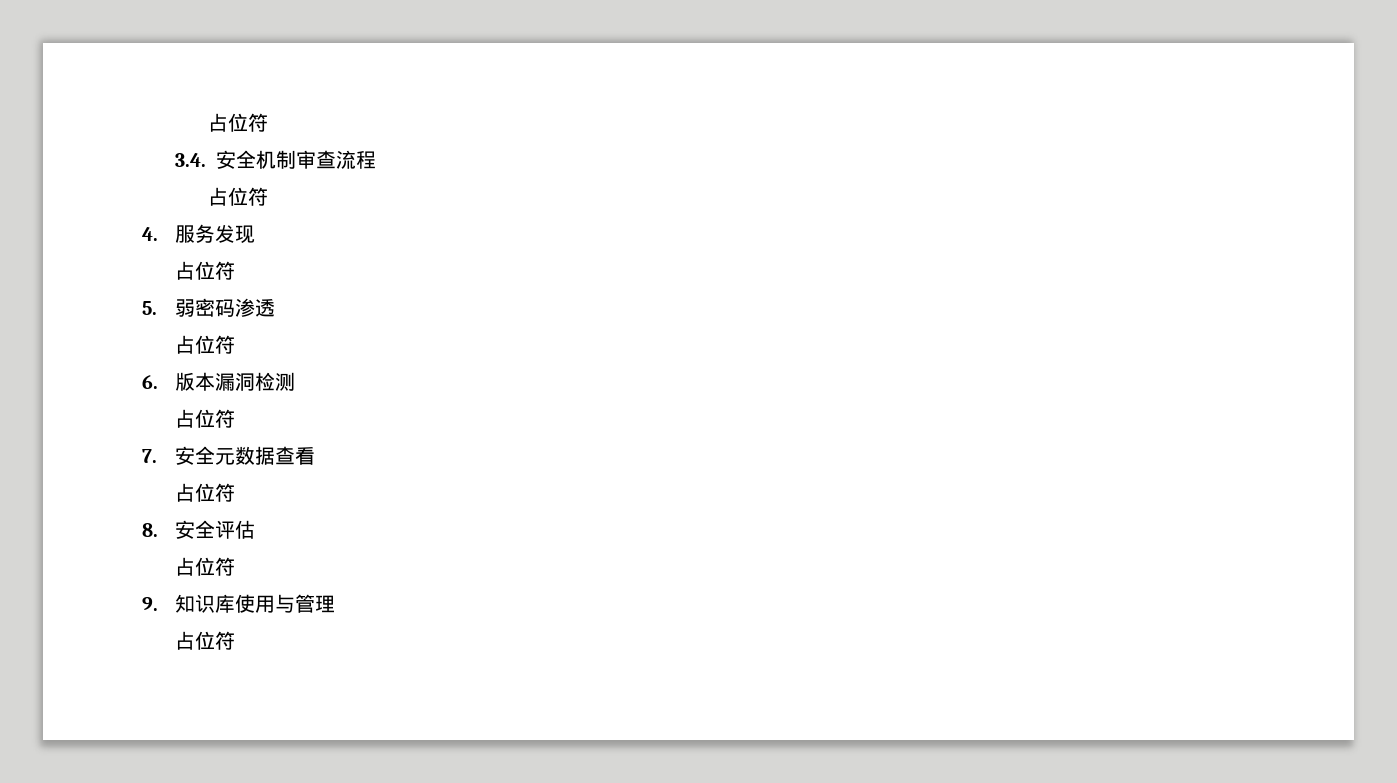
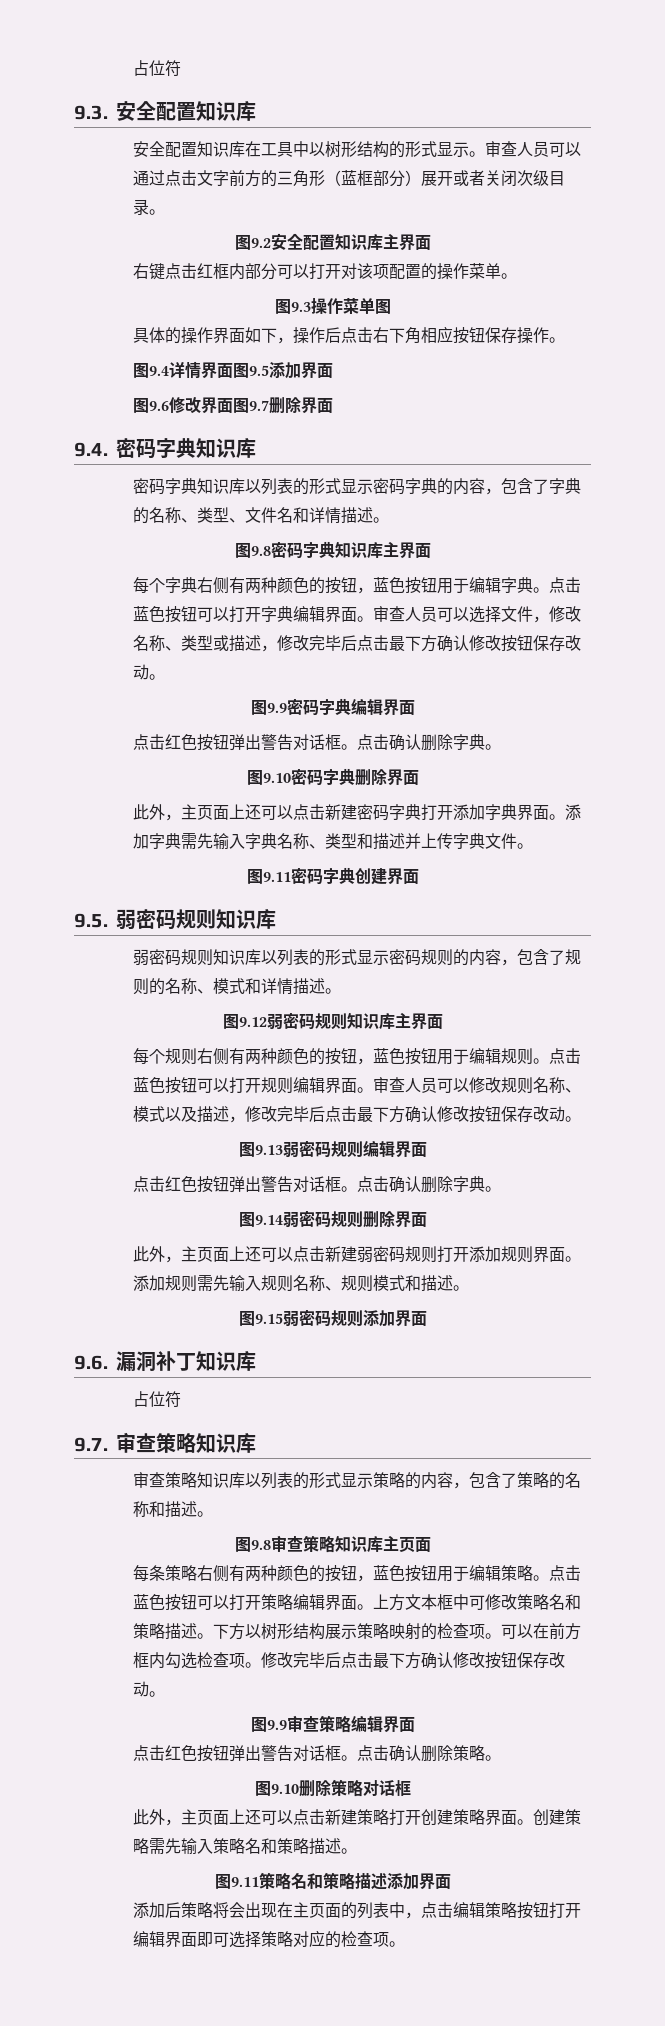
[208,113,269,132] [175,150,377,169] [208,187,269,206] [142,224,256,244] [175,261,236,280] [142,298,276,317] [175,335,236,354] [142,372,296,391] [175,409,236,428] [142,446,316,465] [175,483,236,502] [142,520,256,539] [175,557,236,576] [142,594,336,613] [175,631,236,650] 占位符 // 3.4.安全机制审查流程 // 占位符 // 4.服务发现 // 占位符 // 5.弱密码渗透 // 占位符 // 6.版本漏洞检测 // 占位符 // 7.安全元数据查看 // 占位符 // 8.安全评估 // 占位符 // 9.知识库使用与管理 // 占位符 -> [133,60,182,77] [74,101,256,121] [133,141,582,158] [133,170,566,187] [133,199,166,215] [234,233,431,251] [133,263,518,280] [274,298,391,314] [133,326,566,344] [133,361,334,379] [133,397,334,414] [74,438,256,459] [133,478,582,495] [133,507,390,524] [234,541,431,559] [133,577,582,594] [133,606,582,623] [133,635,582,652] [133,664,166,680] [250,698,415,716] [133,734,502,751] [246,768,419,786] [133,804,582,821] [133,833,534,850] [246,867,419,885] [74,909,276,930] [133,949,582,966] [133,978,342,995] [222,1012,443,1030] [133,1048,582,1065] [133,1077,582,1094] [133,1106,582,1123] [238,1140,427,1158] [133,1176,502,1193] [238,1211,427,1228] [133,1246,582,1263] [133,1275,470,1292] [238,1310,427,1327] [74,1351,256,1371] [133,1391,182,1408] [74,1432,256,1453] [133,1472,582,1489] [133,1501,214,1518] [234,1535,431,1553] [133,1565,582,1582] [133,1594,582,1611] [133,1623,582,1640] [133,1652,566,1669] [133,1681,166,1697] [250,1715,415,1733] [133,1745,502,1762] [254,1779,411,1797] [133,1809,582,1826] [133,1838,358,1855] [214,1872,451,1890] [133,1902,582,1919] [133,1930,406,1948] 占位符 // 9.3.安全配置知识库 // 安全配置知识库在工具中以树形结构的形式显示。审查人员可以通过点击文字前方的三角形（蓝框部分）展开或者关闭次级目录。 // 图9.2安全配置知识库主界面 // 右键点击红框内部分可以打开对该项配置的操作菜单。 // 图9.3操作菜单图 // 具体的操作界面如下，操作后点击右下角相应按钮保存操作。 // 图9.4详情界面图9.5添加界面 // 图9.6修改界面图9.7删除界面 // 9.4.密码字典知识库 // 密码字典知识库以列表的形式显示密码字典的内容，包含了字典的名称、类型、文件名和详情描述。 // 图9.8密码字典知识库主界面 // 每个字典右侧有两种颜色的按钮，蓝色按钮用于编辑字典。点击蓝色按钮可以打开字典编辑界面。审查人员可以选择文件，修改名称、类型或描述，修改完毕后点击最下方确认修改按钮保存改动。 // 图9.9密码字典编辑界面 // 点击红色按钮弹出警告对话框。点击确认删除字典。 // 图9.10密码字典删除界面 // 此外，主页面上还可以点击新建密码字典打开添加字典界面。添加字典需先输入字典名称、类型和描述并上传字典文件。 // 图9.11密码字典创建界面 // 9.5.弱密码规则知识库 // 弱密码规则知识库以列表的形式显示密码规则的内容，包含了规则的名称、模式和详情描述。 // 图9.12弱密码规则知识库主界面 // 每个规则右侧有两种颜色的按钮，蓝色按钮用于编辑规则。点击蓝色按钮可以打开规则编辑界面。审查人员可以修改规则名称、模式以及描述，修改完毕后点击最下方确认修改按钮保存改动。 // 图9.13弱密码规则编辑界面 // 点击红色按钮弹出警告对话框。点击确认删除字典。 // 图9.14弱密码规则删除界面 // 此外，主页面上还可以点击新建弱密码规则打开添加规则界面。添加规则需先输入规则名称、规则模式和描述。 // 图9.15弱密码规则添加界面 // 9.6.漏洞补丁知识库 // 占位符 // 9.7.审查策略知识库 // 审查策略知识库以列表的形式显示策略的内容，包含了策略的名称和描述。 // 图9.8审查策略知识库主页面 // 每条策略右侧有两种颜色的按钮，蓝色按钮用于编辑策略。点击蓝色按钮可以打开策略编辑界面。上方文本框中可修改策略名和策略描述。下方以树形结构展示策略映射的检查项。可以在前方框内勾选检查项。修改完毕后点击最下方确认修改按钮保存改动。 // 图9.9审查策略编辑界面 // 点击红色按钮弹出警告对话框。点击确认删除策略。 // 图9.10删除策略对话框 // 此外，主页面上还可以点击新建策略打开创建策略界面。创建策略需先输入策略名和策略描述。 // 图9.11策略名和策略描述添加界面 // 添加后策略将会出现在主页面的列表中，点击编辑策略按钮打开编辑界面即可选择策略对应的检查项。

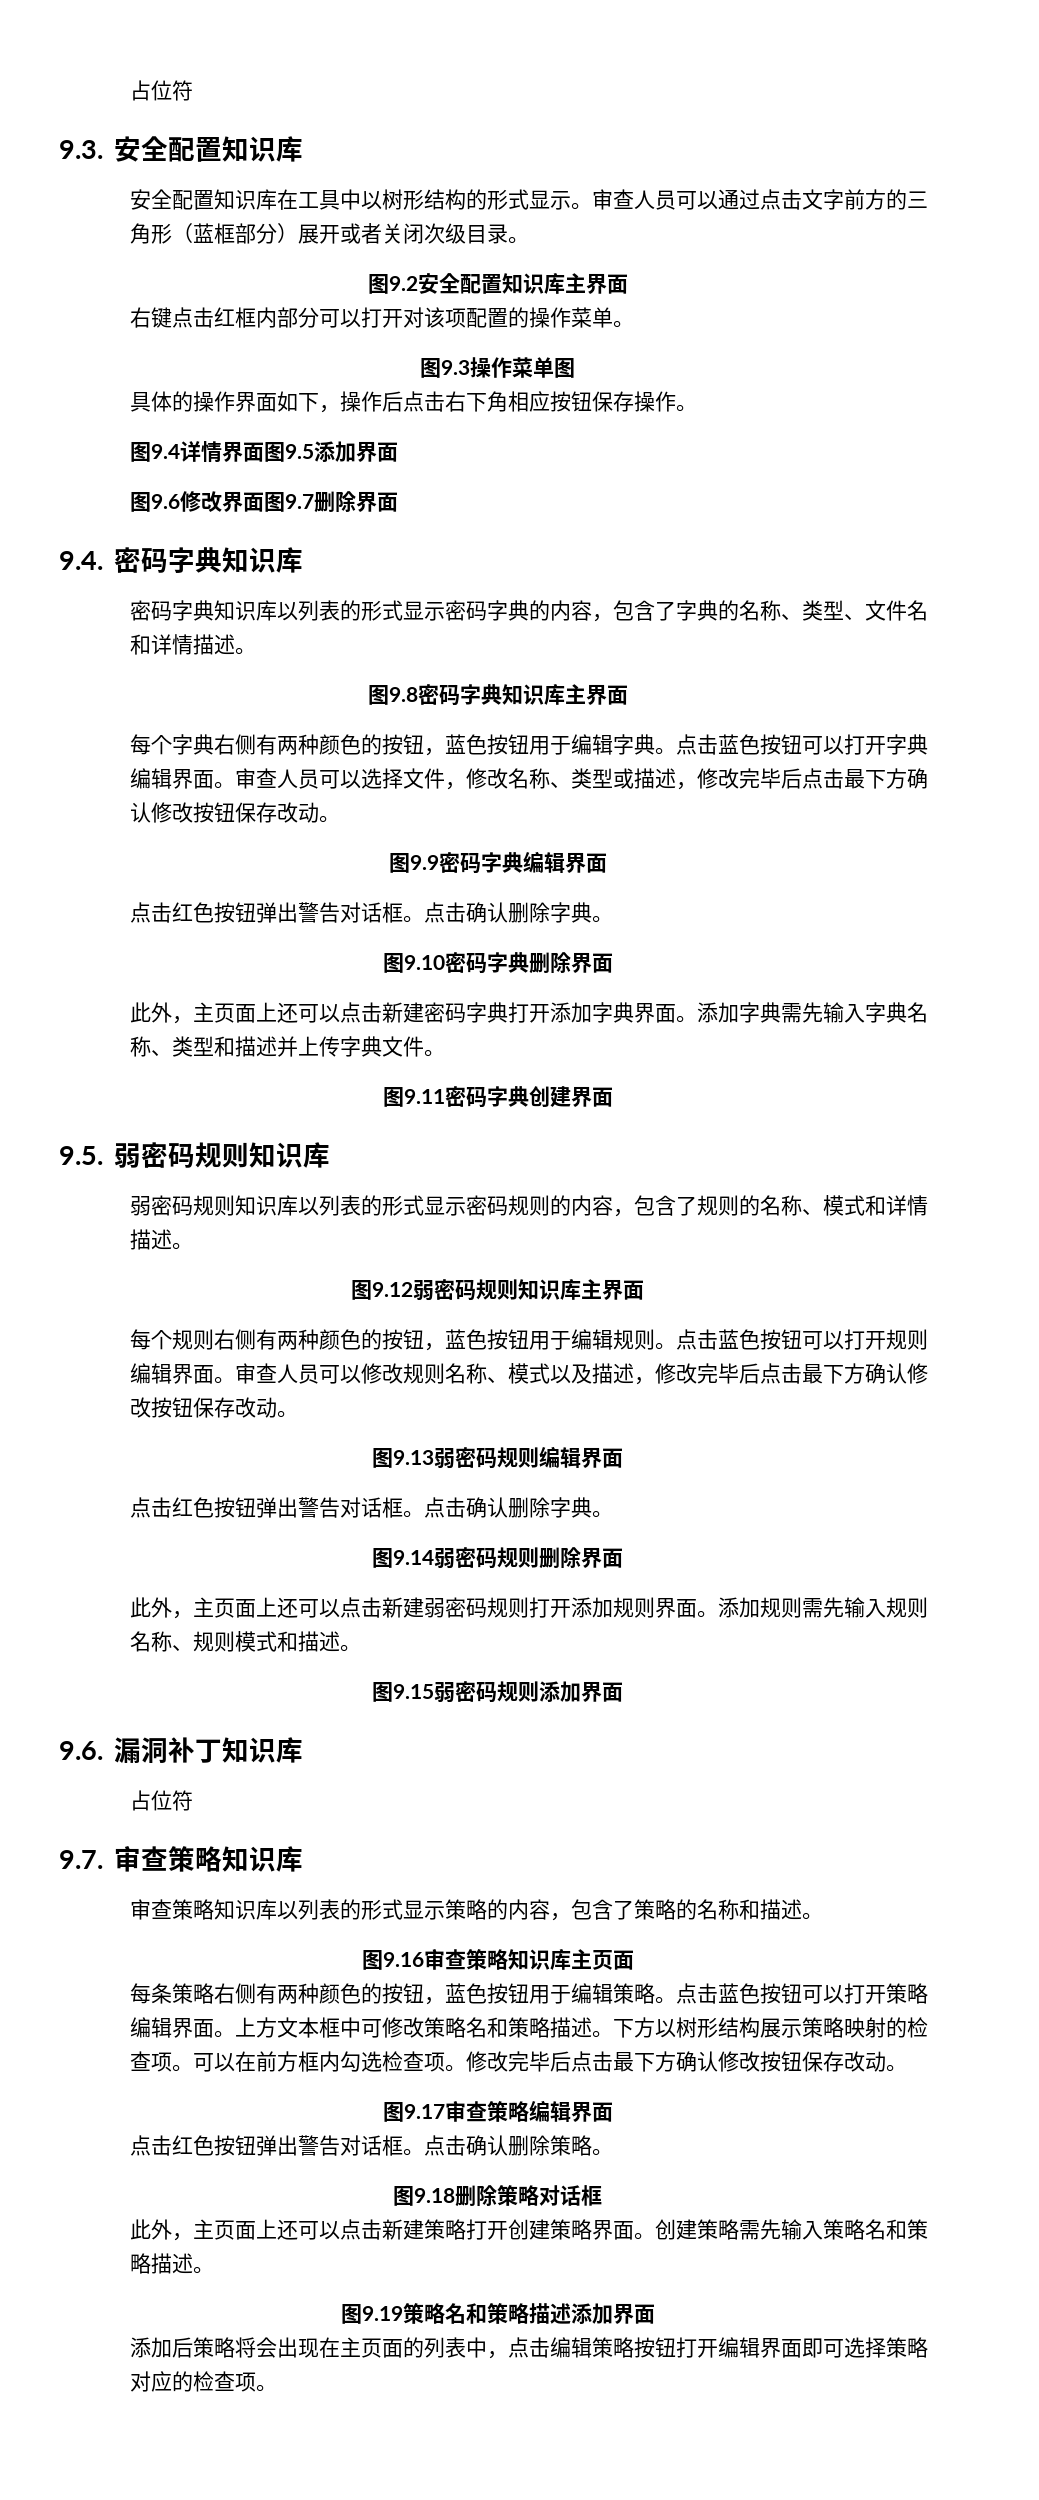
[250,1540,271,1550] 9.8 -> [382,1952,424,1967] 9.16
[266,1720,287,1730] 9.9 -> [403,2104,445,2119] 9.17
[270,1784,299,1794] 9.10 -> [414,2188,455,2203] 9.18
[230,1877,259,1887] 9.11 -> [361,2306,403,2321] 9.19

